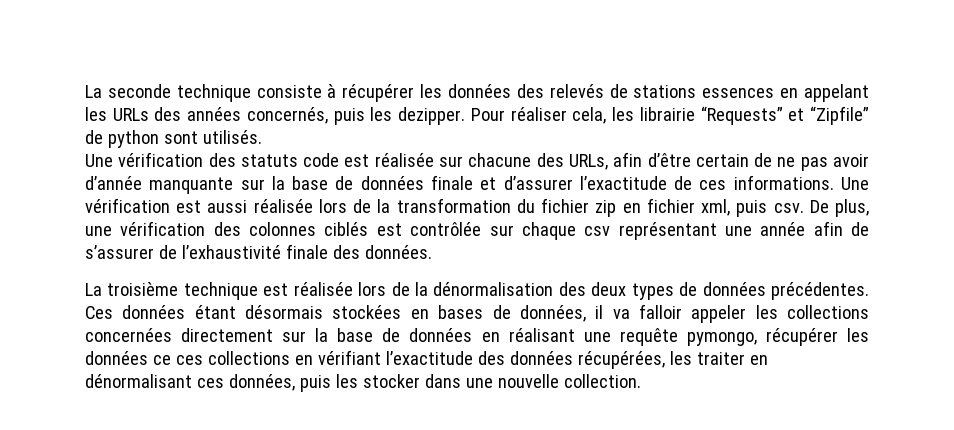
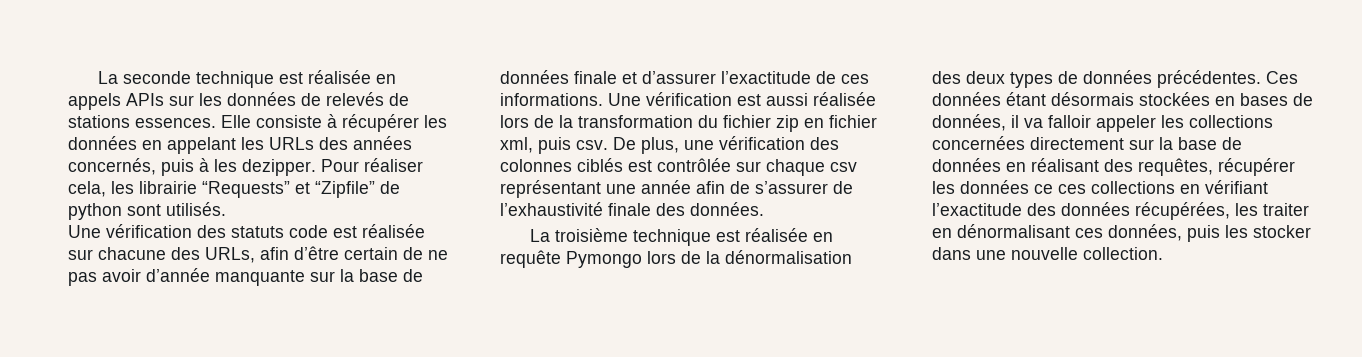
(251, 93) none -> [279,70,397,84] [68,92,409,110] [68,115,251,128] est réalisée en appels APIs sur les données de relevés de stations essences. Elle
[516,84,775,98] des relevés de stations essences -> (137, 143) none
(365, 116) none -> [199,158,209,172] à
(353, 289) none -> [813,232,834,242] [500,250,642,268] en requête Pymongo
[583,328,757,346] une requête pymongo, -> [1104,158,1213,176] des requêtes,

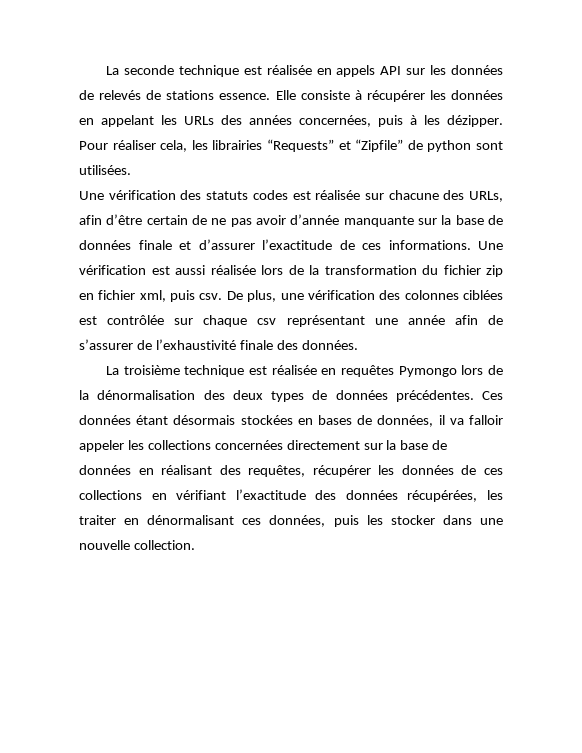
[126,93,164,106] APIs -> [380,66,402,75] API
[135,118,216,128] essences. -> [219,93,271,100] essence.
[68,158,156,175] concernés, -> [299,115,371,127] concernées,
[242,159,316,176] dezipper. -> [447,115,503,127] dézipper.
[139,181,197,194] librairie -> [212,140,263,150] librairies
[166,202,226,216] utilisés. -> [79,165,131,175] utilisées.
[289,225,328,238] code -> [252,190,288,200] codes
[577,158,623,172] ciblés -> [463,290,504,300] ciblées
[500,250,561,268] requête -> [341,365,395,377] requêtes
[1034,184,1053,194] ce -> [461,465,477,475] de

